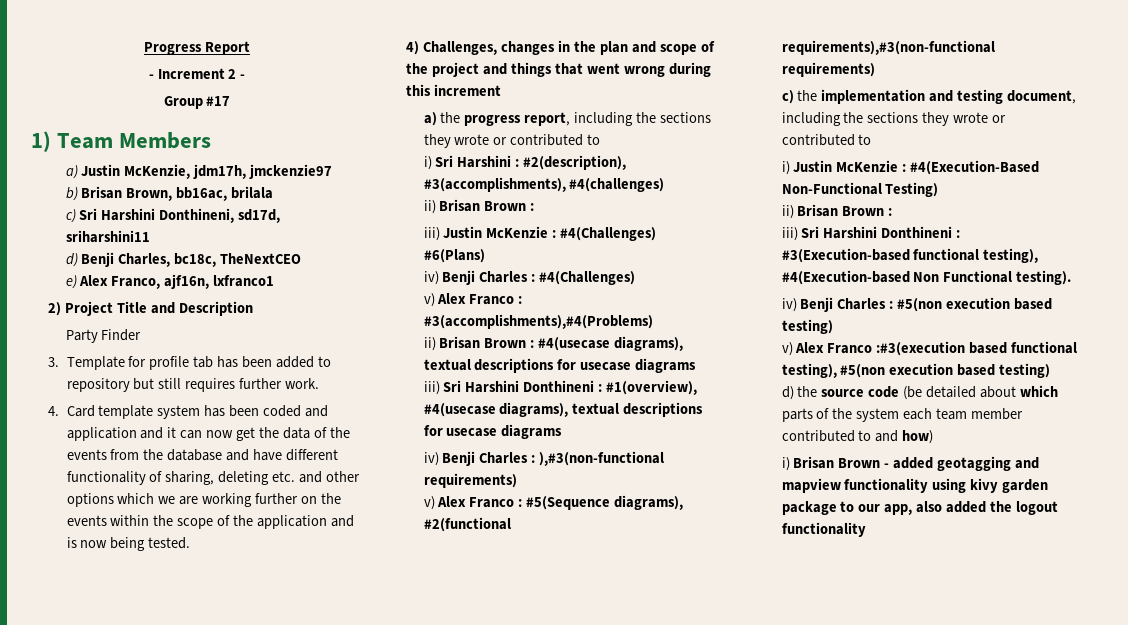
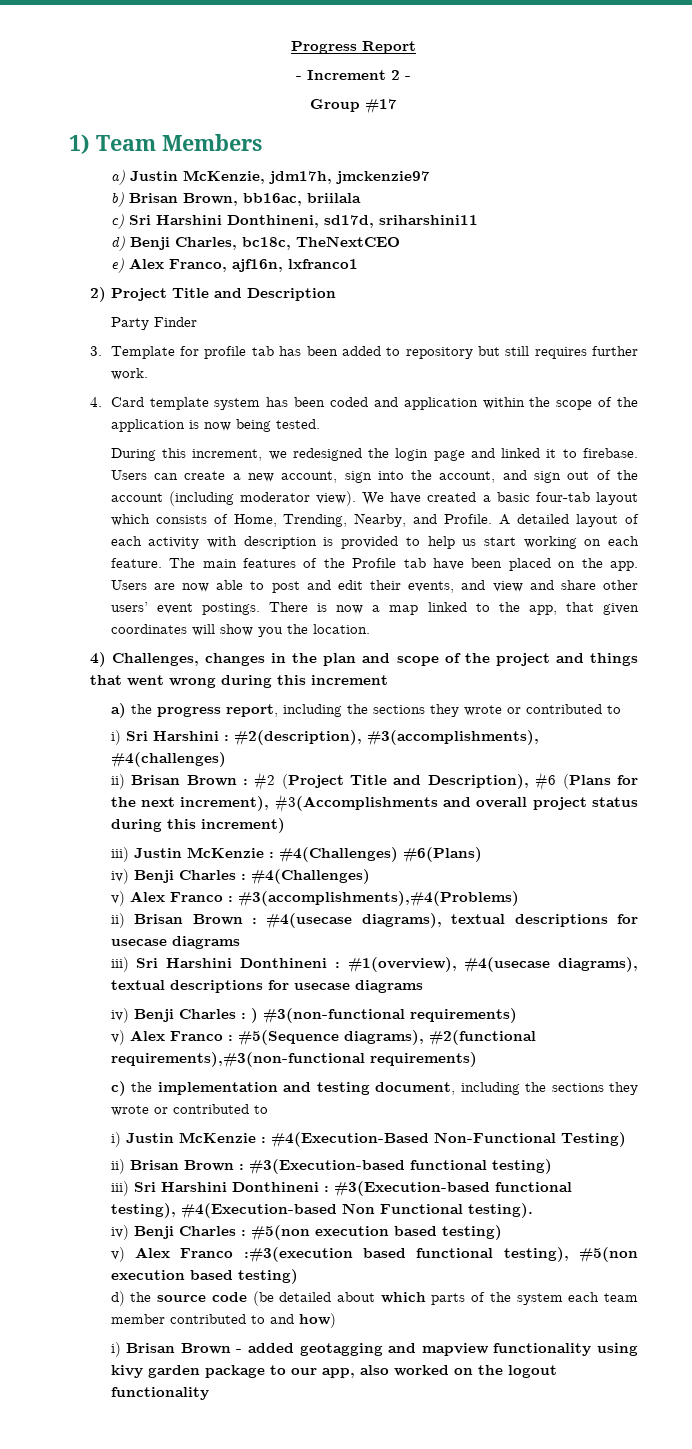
[231,186,274,199] brilala -> [306,193,361,203] briilala
[140,427,350,441] [66,449,339,461] [66,471,361,485] [66,493,341,507] [66,515,107,526] and it can now get the data of the events from the database and have different functionality of sharing, deleting etc. and other options which we are working further on the events -> (478, 403) none
[330,515,354,527] and -> (185, 425) none
(191, 543) none -> [110,448,639,461] [110,470,638,483] [110,491,639,506] [110,513,640,527] [110,536,639,549] [110,558,639,571] [110,580,638,593] [110,602,639,615] [110,624,370,637] // During this increment, we redesigned the login page and linked it to firebase. Users can create a new account, sign into the account, and sign out of the account (including moderator view). We have created a basic four-tab layout which consists of Home, Trending, Nearby, and Profile. A detailed layout of each activity with description is provided to help us start working on each feature. The main features of the Profile tab have been placed on the app. Users are now able to post and edit their events, and view and share other users’ event postings. There is now a map linked to the app, that given coordinates will show you the location.
(535, 207) none -> [254,772,638,791] [110,794,638,813] [110,818,285,833] #2 (Project Title and Description), #6 (Plans for the next increment), #3(Accomplishments and overall project status during this increment)
[539,451,665,466] ),#3(non-functional -> [250,1008,405,1024] ) #3(non-functional
(893, 212) none -> [248,1159,552,1175] #3(Execution-based functional testing)
[946,501,987,513] added -> [393,1365,473,1376] worked on

